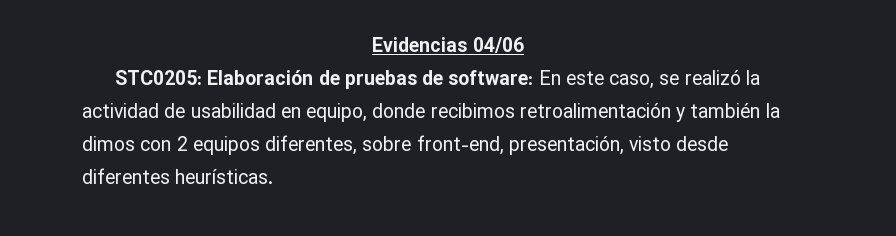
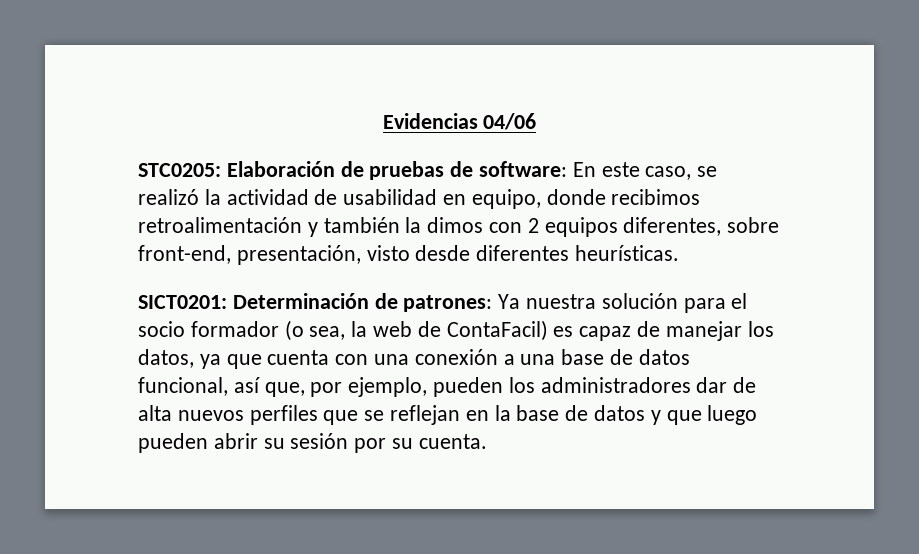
(274, 176) none -> [138,293,748,313] [138,320,774,341] [138,349,690,369] [138,377,757,397] [138,405,758,425] [138,433,487,453] // SICT0201: Determinación de patrones: Ya nuestra solución para el socio formador (o sea, la web de ContaFacil) es capaz de manejar los datos, ya que cuenta con una conexión a una base de datos funcional, así que, por ejemplo, pueden los administradores dar de alta nuevos perfiles que se reflejan en la base de datos y que luego pueden abrir su sesión por su cuenta.

